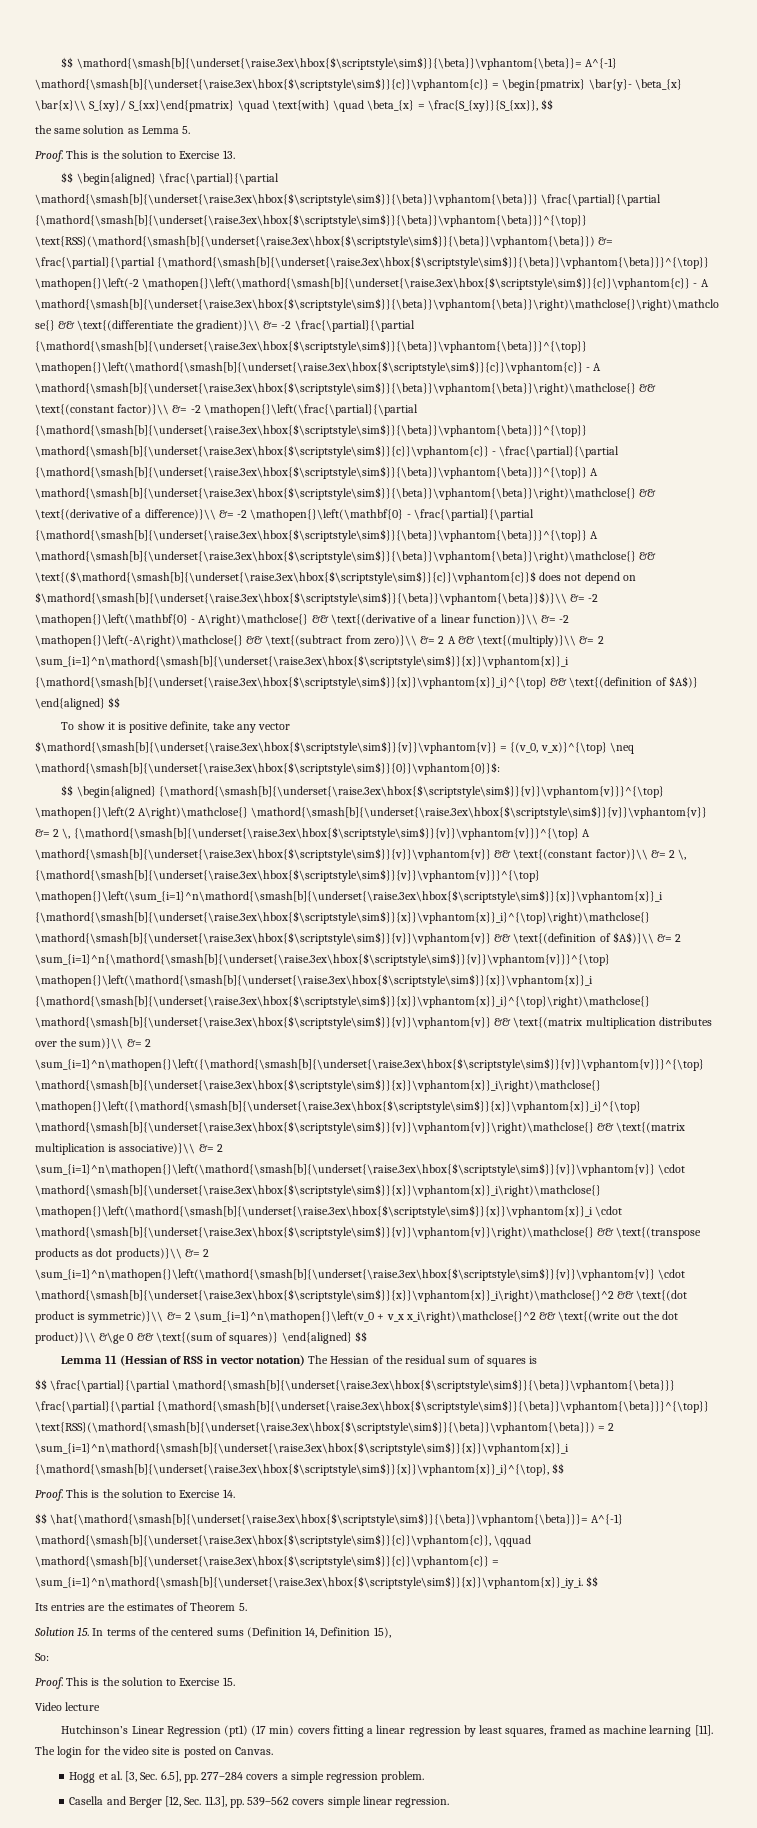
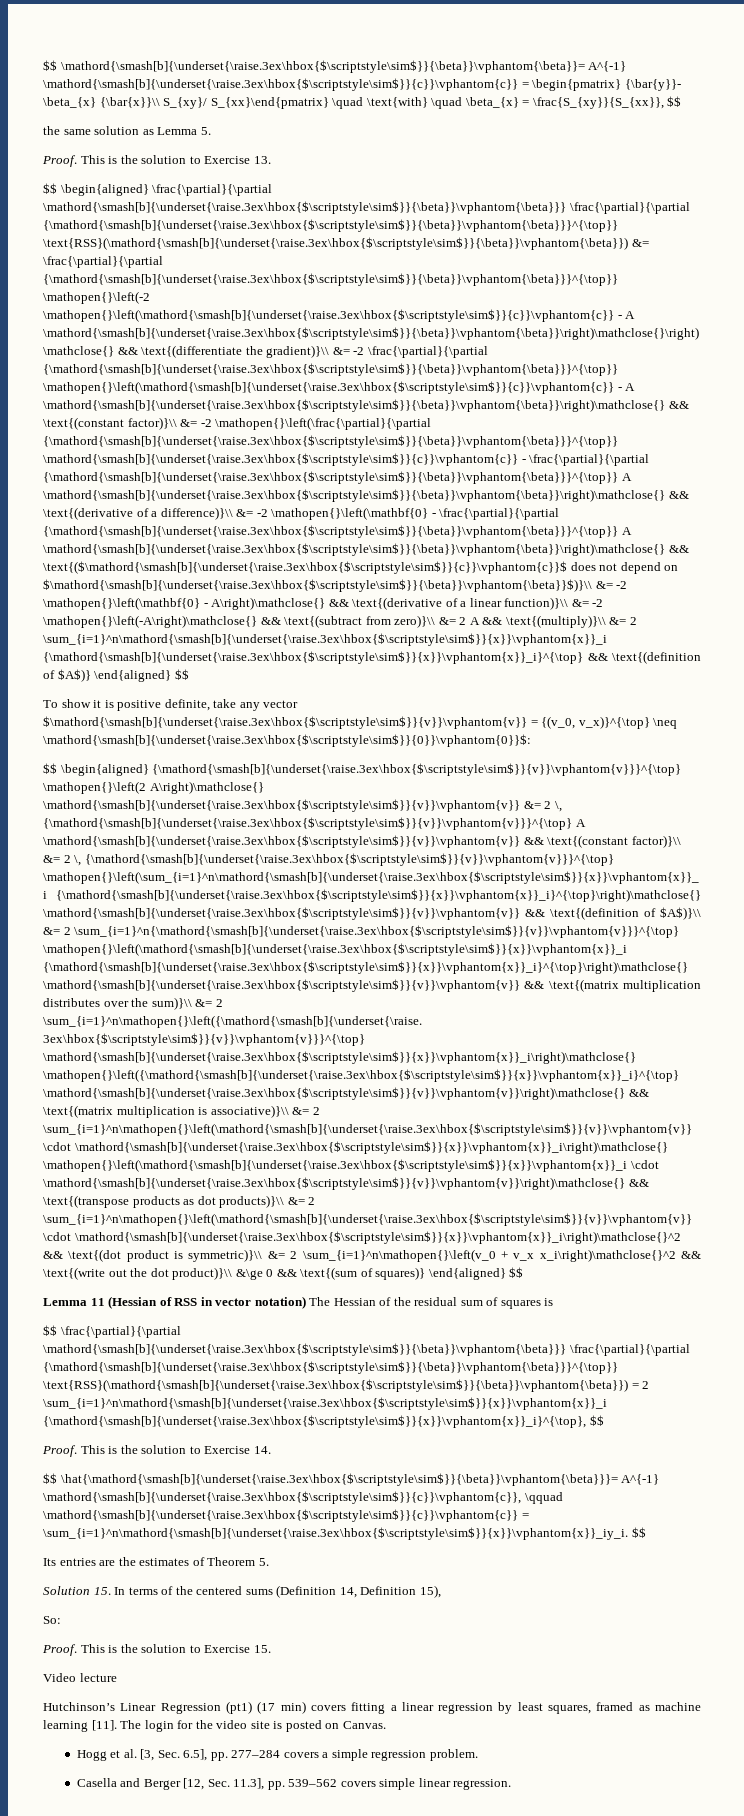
[588,79,682,91] [35,100,86,111] \bar{y}- \beta_{x} \bar{x}\\ -> [624,79,681,91] [43,97,160,108] {\bar{y}}- \beta_{x} {\bar{x}}\\

